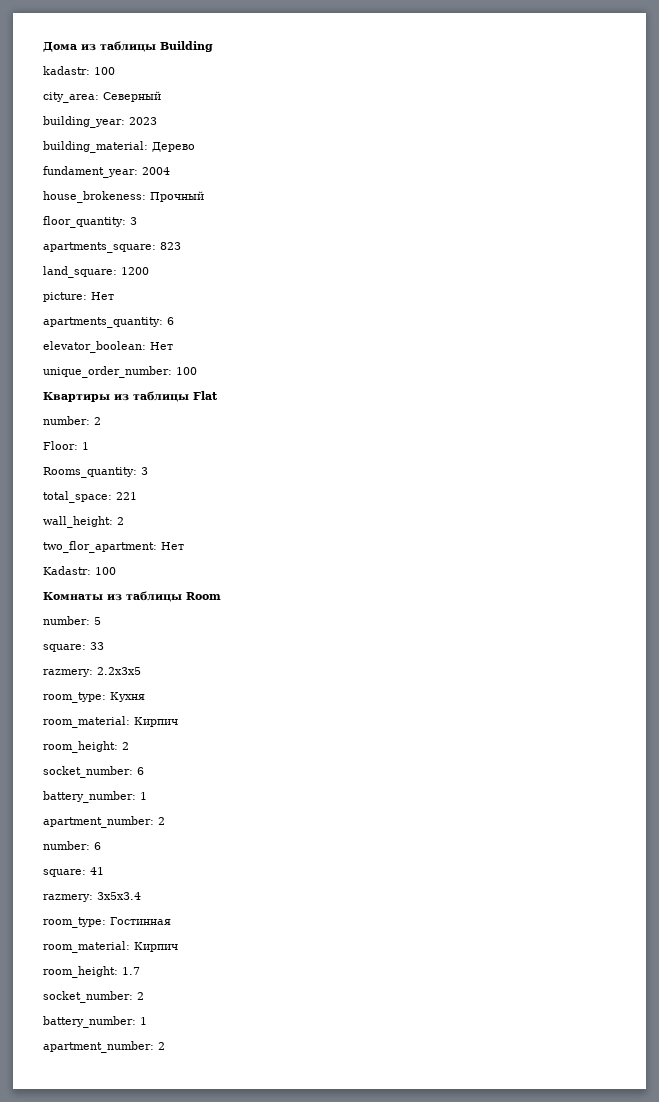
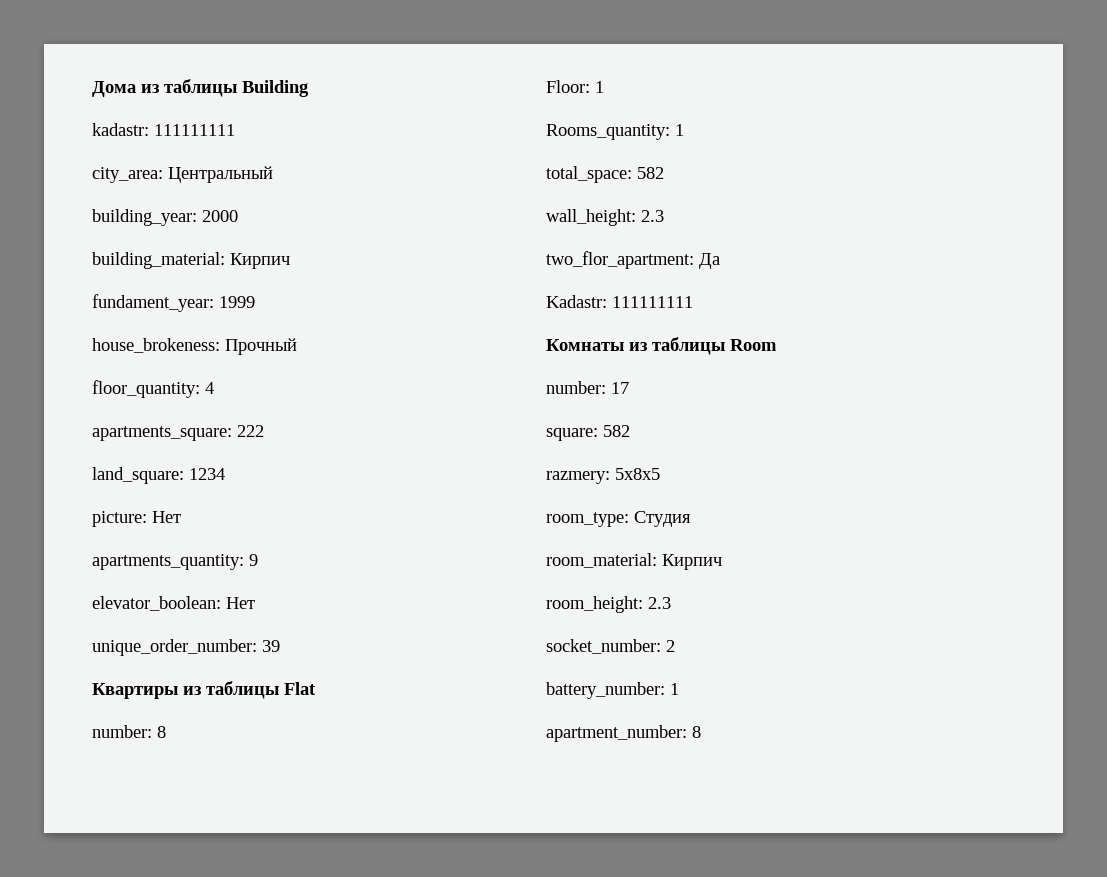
[94,67,115,75] 100 -> [154,124,235,136] 111111111
[103,91,161,102] Северный -> [168,166,273,183] Центральный
[129,117,157,125] 2023 -> [202,210,238,222] 2000
[152,142,195,152] Дерево -> [230,253,290,269] Кирпич
[142,167,170,175] 2004 -> [219,296,255,308] 1999
[130,217,137,225] 3 -> [205,382,214,394] 4
[160,242,181,250] 823 -> [237,425,264,437] 222
[121,267,149,275] 1200 -> [189,468,225,480] 1234
[167,317,174,325] 6 -> [249,554,258,566] 9
[176,367,197,375] 100 -> [262,640,280,652] 39
[94,417,101,425] 2 -> [157,726,166,738] 8
[141,467,148,475] 3 -> [675,124,684,136] 1
[116,492,137,500] 221 -> [637,167,664,179] 582
[117,517,124,525] 2 -> [641,210,664,222] 2.3
[161,542,184,550] Нет -> [699,253,720,269] Да
[95,567,116,575] 100 -> [612,296,693,308] 111111111
[94,617,101,625] [43,642,104,652] [43,667,141,677] [43,692,145,703] [43,716,178,728] [43,741,129,753] [43,766,144,778] [43,791,147,803] [43,816,165,828] [43,841,101,850] [43,867,104,877] [43,892,141,902] [43,917,171,928] [43,941,178,953] [43,966,140,978] 5 // square: 33 // razmery: 2.2x3x5 // room_type: Кухня // room_material: Кирпич // room_height: 2 // socket_number: 6 // battery_number: 1 // apartment_number: 2 // number: 6 // square: 41 // razmery: 3x5x3.4 // room_type: Гостинная // room_material: Кирпич // room_height: 1.7 -> [611,382,629,394] [546,425,630,441] [546,468,660,484] [546,511,691,527] [546,553,722,570] [546,596,671,613] 17 // square: 582 // razmery: 5x8x5 // room_type: Студия // room_material: Кирпич // room_height: 2.3
[158,1042,165,1050] 2 -> [692,726,701,738] 8

